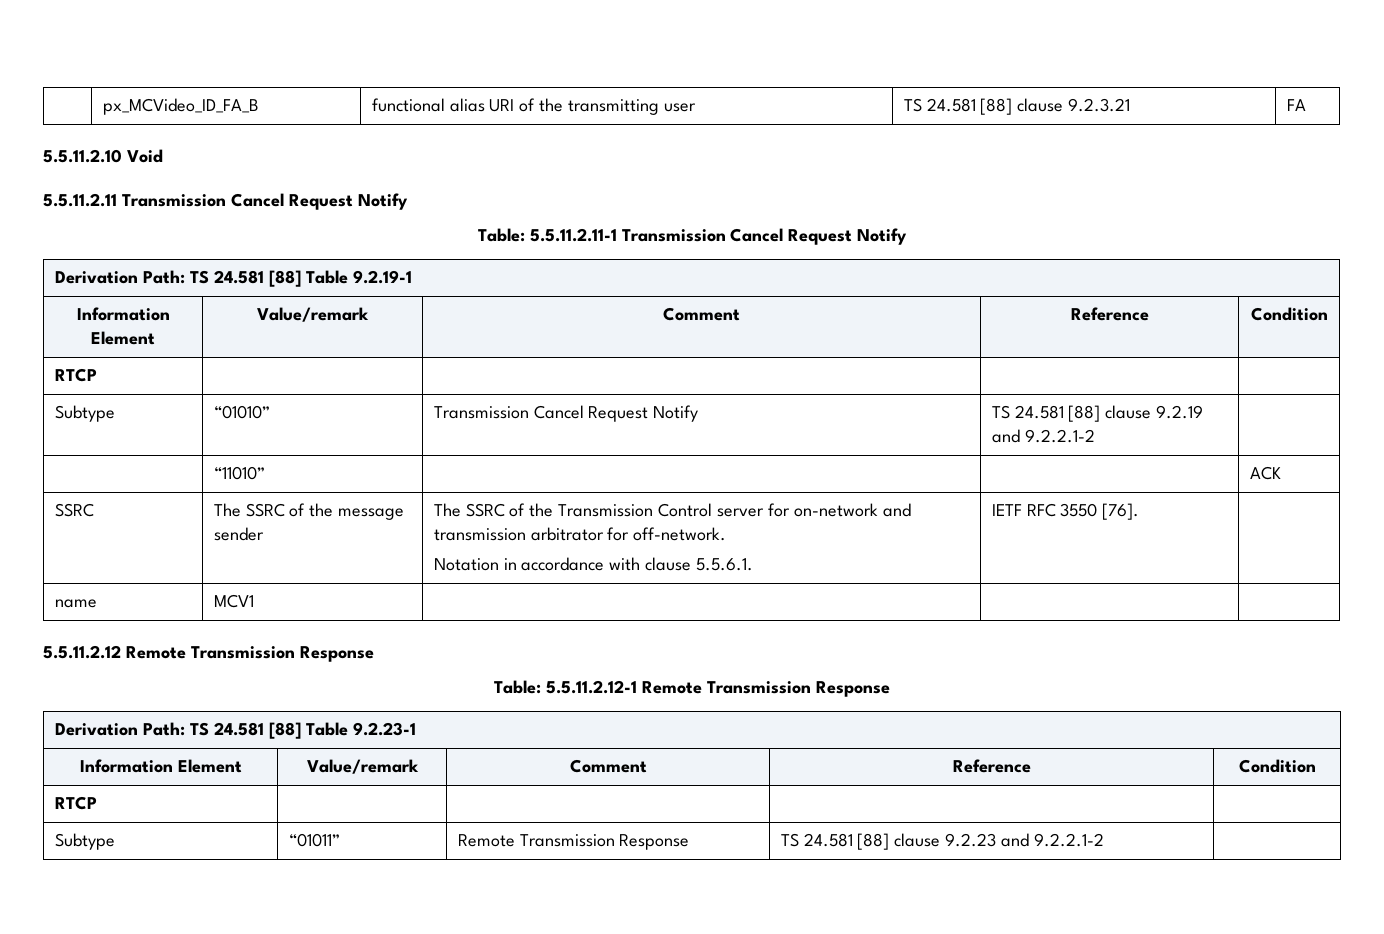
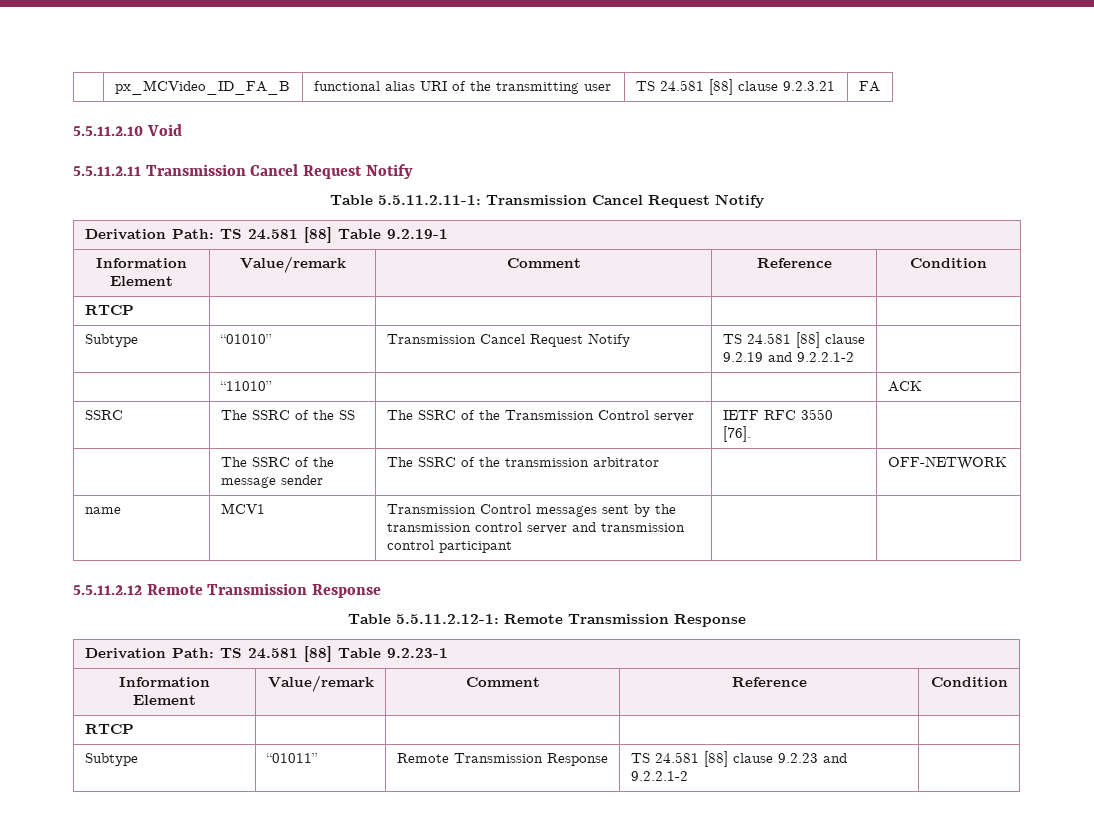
[477,228,617,242] Table: 5.5.11.2.11-1 -> [330,195,481,205] Table 5.5.11.2.11-1:
[338,508,405,520] [213,527,264,541] message sender -> [338,410,355,420] SS
[767,503,911,517] [433,527,727,541] [433,557,754,571] [991,503,1140,520] [54,599,97,608] [213,594,254,608] for on-network and transmission arbitrator for off-network. // Notation in accordance with clause 5.5.6.1. | IETF RFC 3550 [76]. | // name | MCV1 | -> [722,409,833,420] [722,426,751,442] [220,457,334,467] [220,475,323,488] [386,457,659,467] [887,456,1007,470] [84,507,121,514] [220,503,265,514] [386,504,676,517] [386,522,685,534] [386,540,512,553] | IETF RFC 3550 [76]. | // | The SSRC of the message sender | The SSRC of the transmission arbitrator | | OFF-NETWORK // name | MCV1 | Transmission Control messages sent by the transmission control server and transmission control participant
[494,680,638,694] Table: 5.5.11.2.12-1 -> [348,614,499,624] Table 5.5.11.2.12-1:

